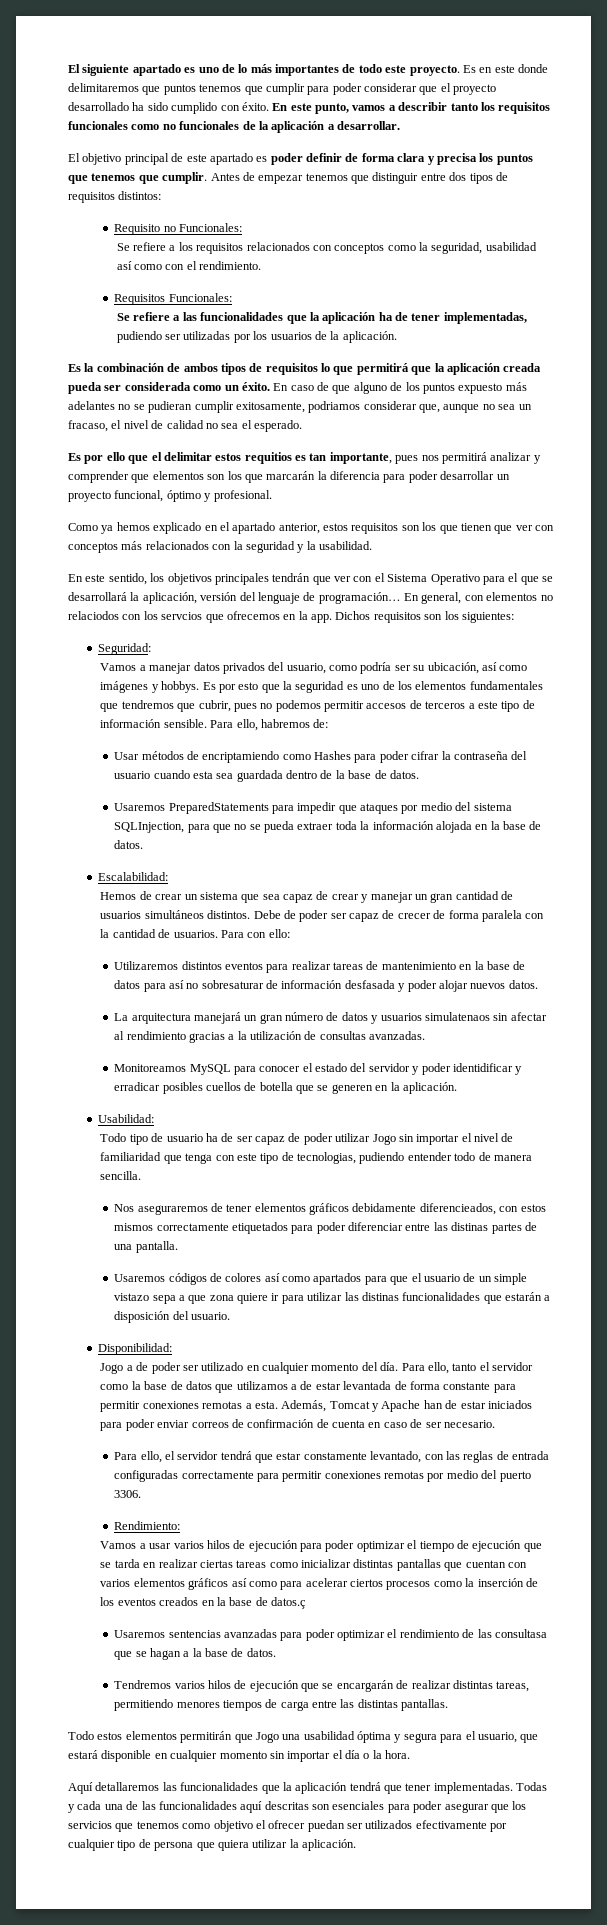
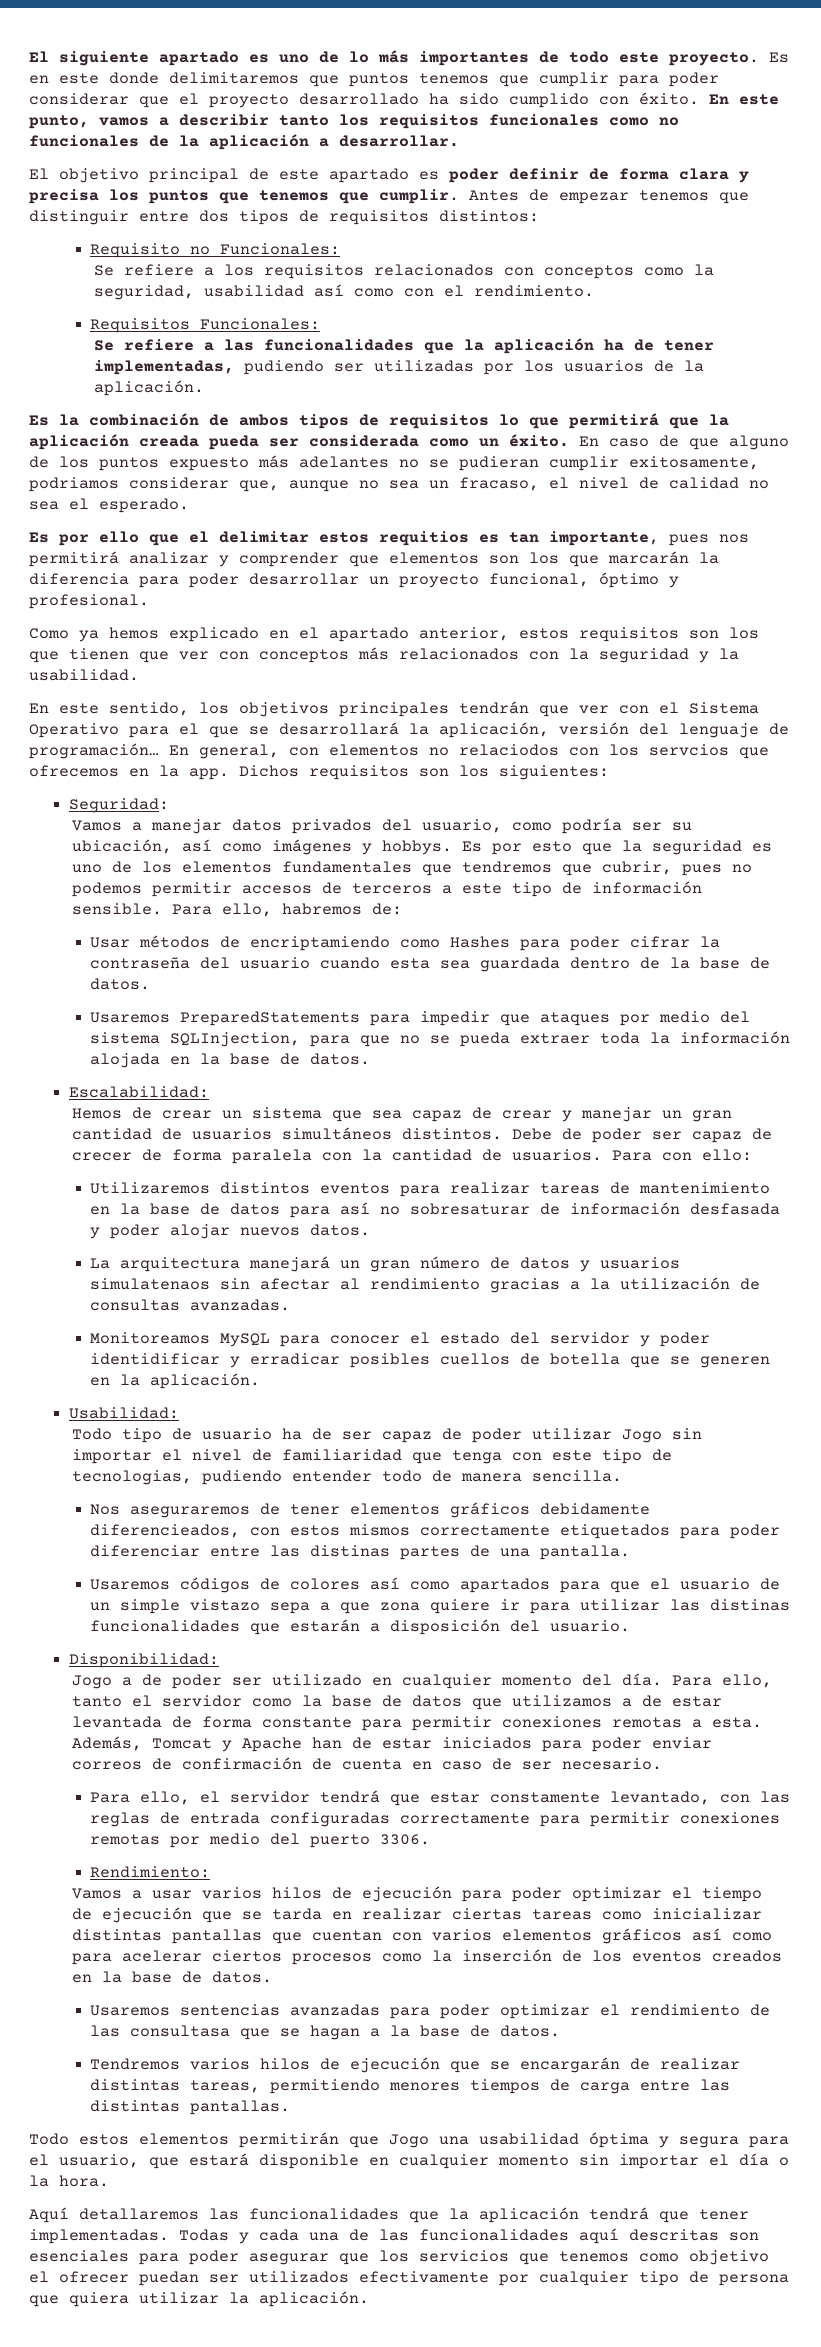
[271,1597,307,1609] datos.ç -> [212,1971,273,1983] datos.

